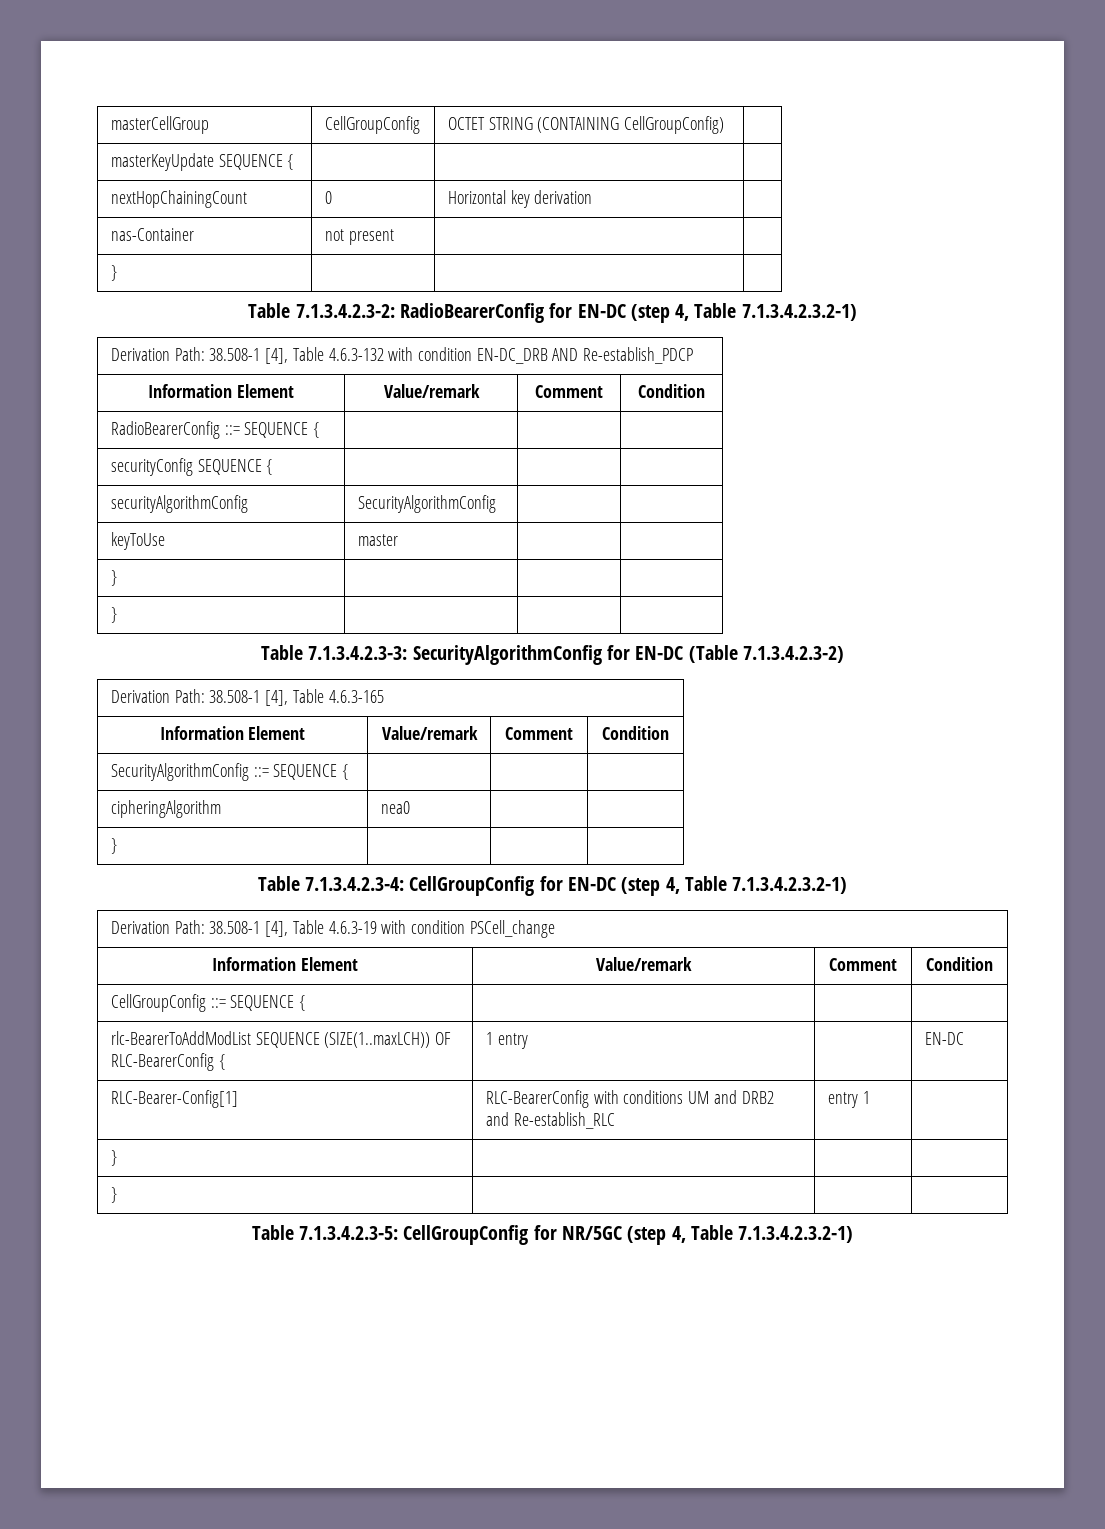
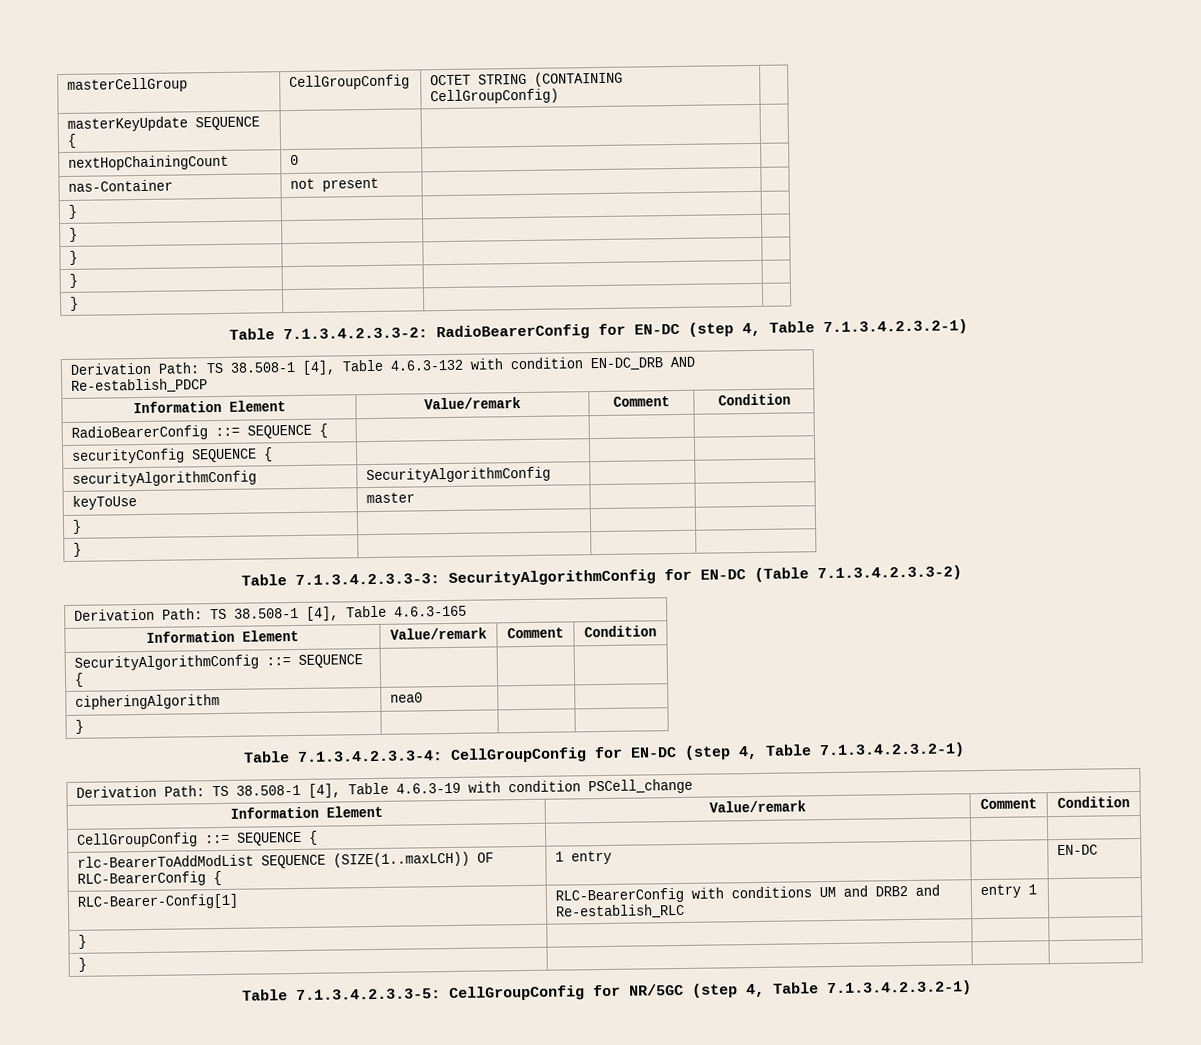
[447,190,593,208] Horizontal key derivation -> (300, 160) none
[248,303,395,318] // Table 7.1.3.4.2.3-2: -> [69,227,79,242] [69,250,79,265] [69,273,79,288] [70,296,80,311] [228,327,428,340] // } | | | // } | | | // } | | | // } | | | // Table 7.1.3.4.2.3.3-2:
(205, 354) none -> [206,362,225,374] TS
[308,646,408,660] 7.1.3.4.2.3-3: -> [294,573,440,586] 7.1.3.4.2.3.3-3:
[742,646,844,663] [110,689,205,703] 7.1.3.4.2.3-2) // Derivation Path: -> [816,565,962,582] [74,608,228,621] 7.1.3.4.2.3.3-2) // Derivation Path: TS
[305,877,405,891] 7.1.3.4.2.3-4: -> [296,750,443,762] 7.1.3.4.2.3.3-4:
(205, 927) none -> [212,785,230,797] TS
[299,1226,399,1240] 7.1.3.4.2.3-5: -> [296,988,441,1001] 7.1.3.4.2.3.3-5:

